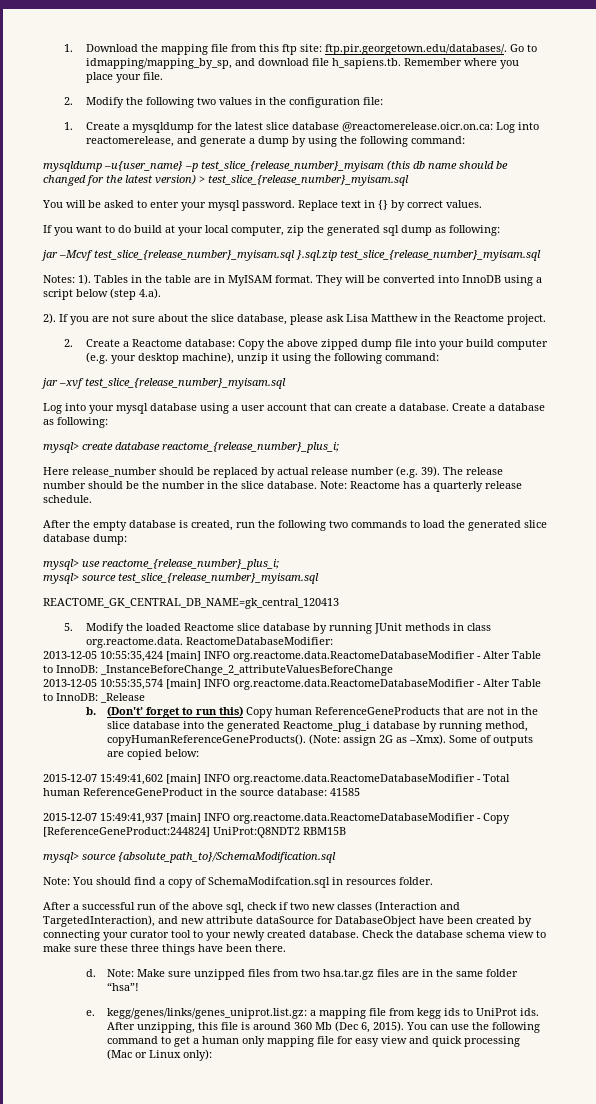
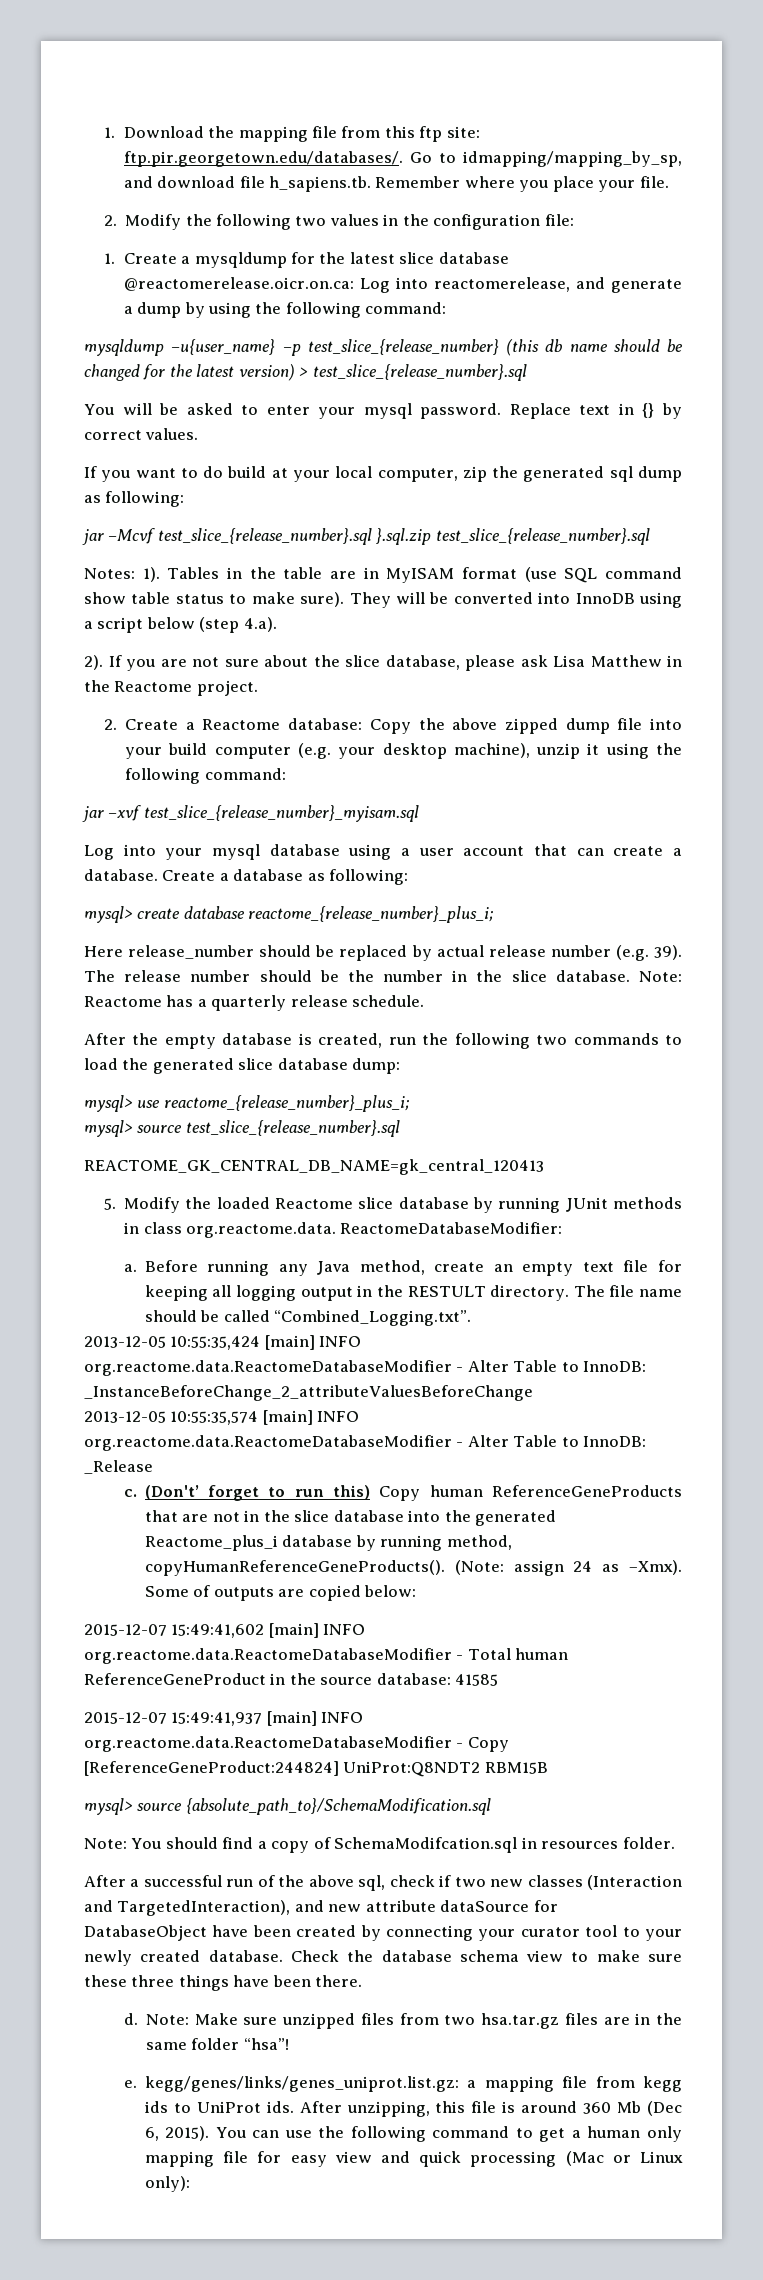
[201,161,384,172] test_slice_{release_number}_myisam -> [307,339,499,355] test_slice_{release_number}
[208,175,409,186] test_slice_{release_number}_myisam.sql -> [312,364,527,381] test_slice_{release_number}.sql
[94,250,541,261] test_slice_{release_number}_myisam.sql }.sql.zip test_slice_{release_number}_myisam.sql -> [157,528,650,545] test_slice_{release_number}.sql }.sql.zip test_slice_{release_number}.sql
[275,275,313,283] format. -> [461,567,682,583] [84,592,345,607] format (use SQL command show table status to make sure).
[118,573,319,584] test_slice_{release_number}_myisam.sql -> [185,1120,400,1137] test_slice_{release_number}.sql
(333, 641) none -> [123,1260,682,1276] [144,1285,682,1301] [144,1310,472,1326] // a. Before running any Java method, create an empty text file for keeping all logging output in the RESTULT directory. The file name should be called “Combined_Logging.txt”.
[85,707,96,715] b. -> [123,1489,137,1497] c.
[282,721,370,732] Reactome_plug_i -> [144,1535,278,1551] Reactome_plus_i
[378,735,393,743] 2G -> [573,1561,593,1572] 24

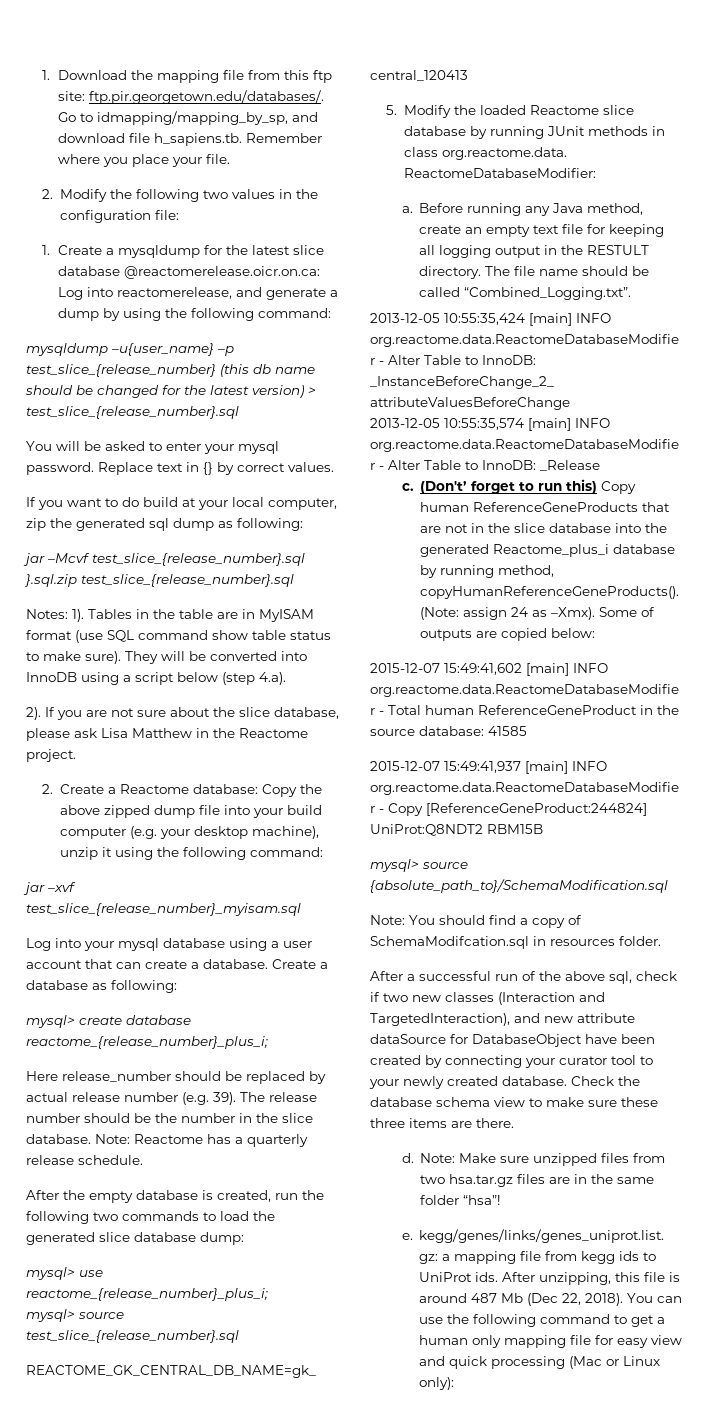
[178,1975,311,1991] things have been -> [409,1118,472,1128] items are
[583,2102,612,2114] 360 -> [471,1293,498,1303] 487
[144,2126,210,2141] 6, 2015). -> [562,1293,624,1306] 22, 2018).

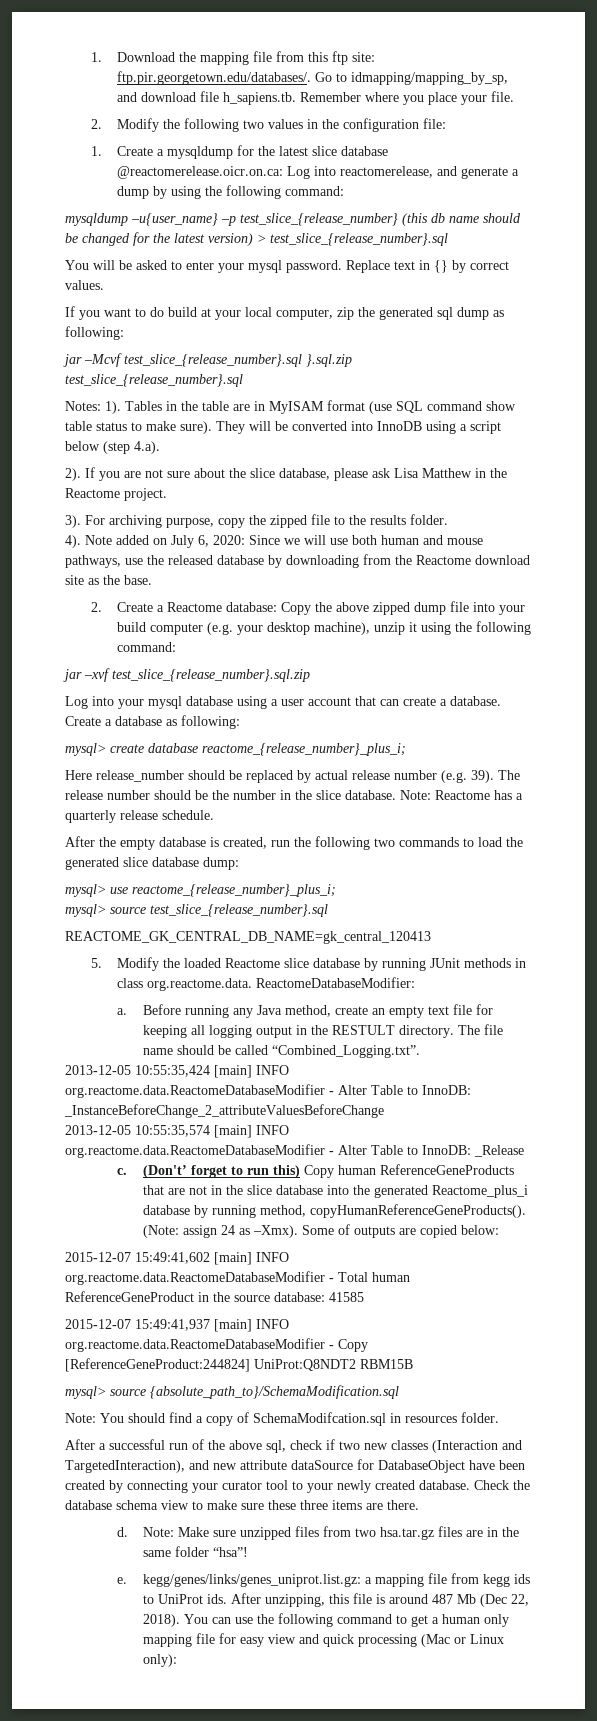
(76, 755) none -> [65,514,448,528] [65,535,483,548] [65,554,530,568] [65,575,152,585] // 3). For archiving purpose, copy the zipped file to the results folder. // 4). Note added on July 6, 2020: Since we will use both human and mouse pathways, use the released database by downloading from the Reactome download site as the base.
[26,903,301,916] test_slice_{release_number}_myisam.sql -> [112,669,310,682] test_slice_{release_number}.sql.zip

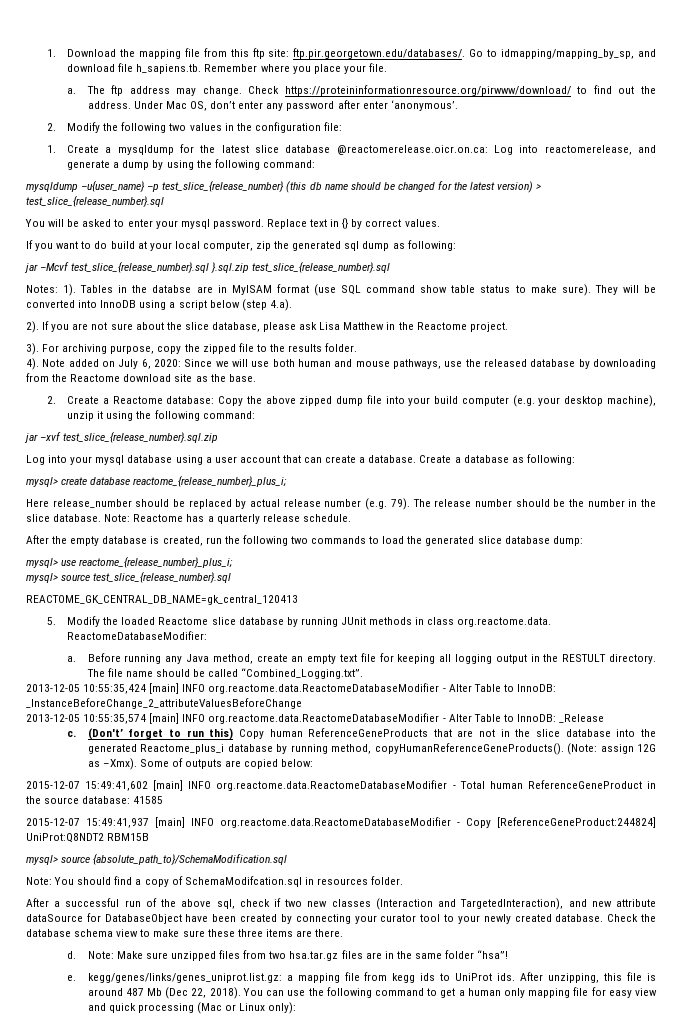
(515, 96) none -> [67,85,656,96] [87,100,458,111] // a. The ftp address may change. Check https://proteininformationresource.org/pirwww/download/ to find out the address. Under Mac OS, don’t enter any password after enter ‘anonymous’.
[202,401,229,411] table -> [152,285,192,293] databse
[471,770,494,783] 39). -> [390,498,410,510] 79).
[221,1225,236,1235] 24 -> [637,744,656,752] 12G

